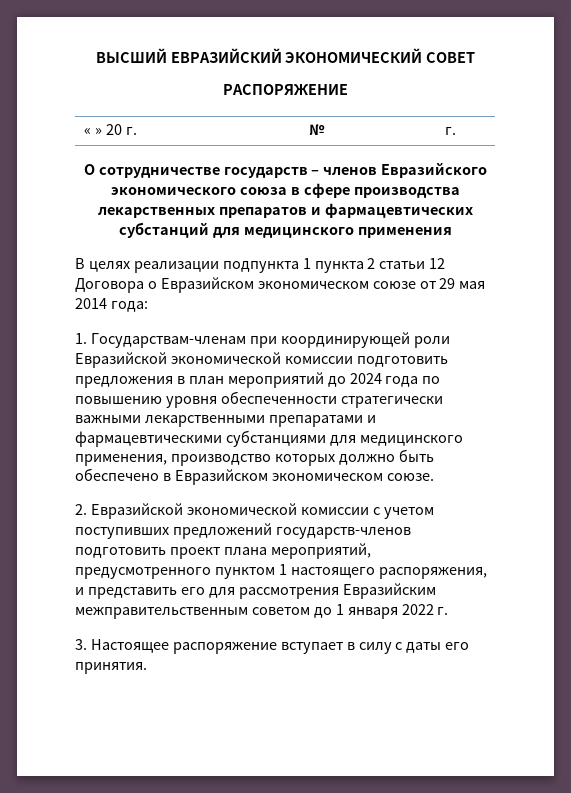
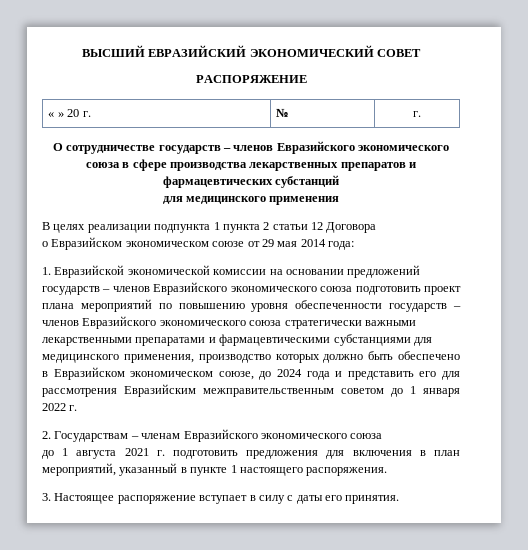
(210, 230) none -> (340, 181) //
(144, 285) none -> (377, 227) //
[90,332,450,348] [75,352,448,368] [75,372,441,388] [75,391,337,408] Государствам-членам при координирующей роли Евразийской экономической комиссии подготовить предложения в план мероприятий до 2024 года по повышению уровня обеспеченности -> [54,265,421,278] [42,282,461,295] [42,299,461,312] [42,316,282,329] Евразийской экономической комиссии на основании предложений государств – членов Евразийского экономического союза подготовить проект плана мероприятий по повышению уровня обеспеченности государств – членов Евразийского экономического союза
[386,473,434,481] [75,503,434,519] [75,523,411,539] [75,543,371,559] [75,564,487,579] союзе. // 2. Евразийской экономической комиссии с учетом поступивших предложений государств-членов подготовить проект плана мероприятий, предусмотренного пунктом 1 настоящего распоряжения, -> [218,369,330,380] союзе, до 2024 года
(449, 611) none -> [42,429,383,442] [42,448,460,459] [42,463,388,476] // 2. Государствам – членам Евразийского экономического союза // до 1 августа 2021 г. подготовить предложения для включения в план мероприятий, указанный в пункте 1 настоящего распоряжения.

